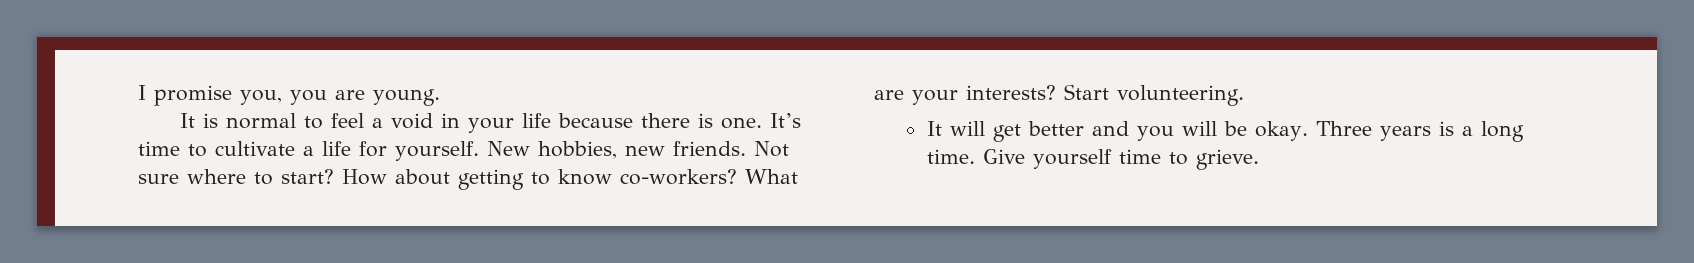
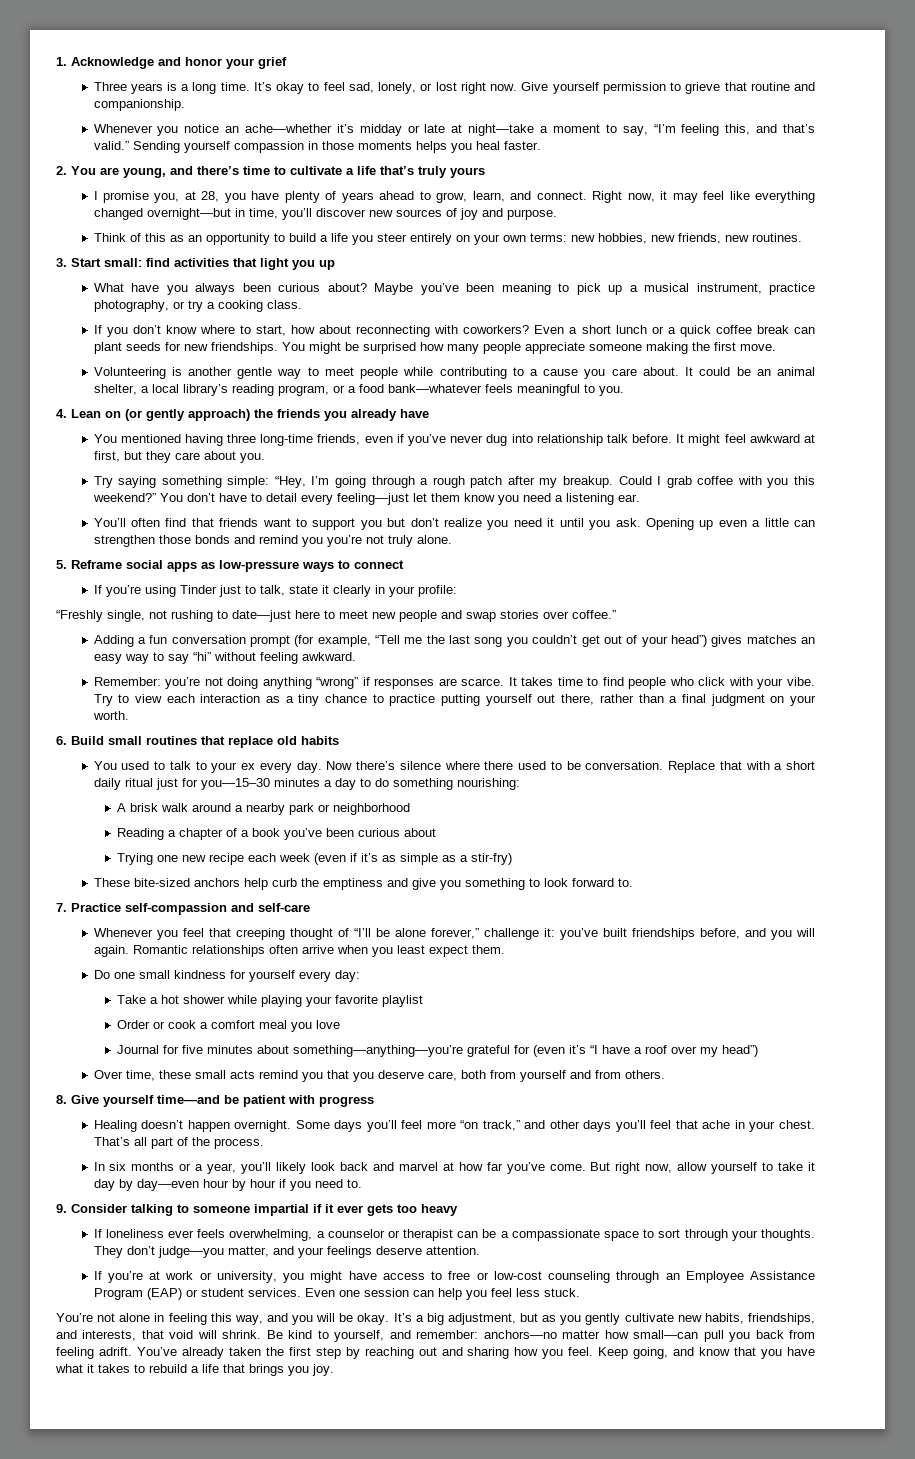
[138,85,440,106] [180,113,802,133] [138,141,789,161] [138,169,798,190] [874,84,1244,106] [926,121,1308,142] I promise you, you are young. // It is normal to feel a void in your life because there is one. It’s time to cultivate a life for yourself. New hobbies, new friends. Not sure where to start? How about getting to know co-workers? What are your interests? Start volunteering. // It will get better and you will be okay. -> [56,57,287,69] 1. Acknowledge and honor your grief //
[982,149,1259,170] Give yourself time to grieve. -> [253,82,816,94] [93,99,185,111] [93,124,816,136] [93,141,541,153] [56,166,485,178] [93,191,816,203] [93,208,557,220] [93,233,802,245] [56,258,335,270] [93,283,815,295] [93,300,302,312] [93,325,815,337] [93,342,776,354] [93,367,815,379] [93,384,624,396] [56,409,429,421] [93,434,815,446] [93,451,265,463] [93,476,815,488] [92,493,640,505] [93,518,816,530] [93,535,452,547] [56,560,404,572] [93,585,457,597] [56,610,616,622] [93,635,816,647] [93,652,356,664] [93,677,816,689] [93,694,817,706] [92,711,129,720] [56,736,339,748] [93,761,815,773] [93,778,520,790] [116,803,410,815] [116,828,436,840] [116,853,512,865] [93,878,633,890] [56,903,310,915] [93,928,816,940] [93,945,505,957] [93,970,360,982] [116,995,423,1007] [116,1020,340,1032] [116,1045,758,1057] [93,1070,665,1082] [56,1095,374,1107] [93,1120,816,1132] [93,1137,264,1149] [93,1162,815,1174] [93,1179,362,1191] [56,1204,458,1216] [93,1229,816,1241] [93,1246,480,1258] [93,1271,815,1283] [93,1288,580,1300] [56,1313,816,1325] [56,1330,816,1342] [56,1347,816,1359] [55,1364,334,1376] It’s okay to feel sad, lonely, or lost right now. Give yourself permission to grieve that routine and companionship. // Whenever you notice an ache—whether it’s midday or late at night—take a moment to say, “I’m feeling this, and that’s valid.” Sending yourself compassion in those moments helps you heal faster. // 2. You are young, and there’s time to cultivate a life that’s truly yours // I promise you, at 28, you have plenty of years ahead to grow, learn, and connect. Right now, it may feel like everything changed overnight—but in time, you’ll discover new sources of joy and purpose. // Think of this as an opportunity to build a life you steer entirely on your own terms: new hobbies, new friends, new routines. // 3. Start small: find activities that light you up // What have you always been curious about? Maybe you’ve been meaning to pick up a musical instrument, practice photography, or try a cooking class. // If you don’t know where to start, how about reconnecting with coworkers? Even a short lunch or a quick coffee break can plant seeds for new friendships. You might be surprised how many people appreciate someone making the first move. // Volunteering is another gentle way to meet people while contributing to a cause you care about. It could be an animal shelter, a local library’s reading program, or a food bank—whatever feels meaningful to you. // 4. Lean on (or gently approach) the friends you already have // You mentioned having three long-time friends, even if you’ve never dug into relationship talk before. It might feel awkward at first, but they care about you. // Try saying something simple: “Hey, I’m going through a rough patch after my breakup. Could I grab coffee with you this weekend?” You don’t have to detail every feeling—just let them know you need a listening ear. // You’ll often find that friends want to support you but don’t realize you need it until you ask. Opening up even a little can strengthen those bonds and remind you you’re not truly alone. // 5. Reframe social apps as low-pressure ways to connect // If you’re using Tinder just to talk, state it clearly in your profile: // “Freshly single, not rushing to date—just here to meet new people and swap stories over coffee.” // Adding a fun conversation prompt (for example, “Tell me the last song you couldn’t get out of your head”) gives matches an easy way to say “hi” without feeling awkward. // Remember: you’re not doing anything “wrong” if responses are scarce. It takes time to find people who click with your vibe. Try to view each interaction as a tiny chance to practice putting yourself out there, rather than a final judgment on your worth. // 6. Build small routines that replace old habits // You used to talk to your ex every day. Now there’s silence where there used to be conversation. Replace that with a short daily ritual just for you—15–30 minutes a day to do something nourishing: // A brisk walk around a nearby park or neighborhood // Reading a chapter of a book you’ve been curious about // Trying one new recipe each week (even if it’s as simple as a stir-fry) // These bite-sized anchors help curb the emptiness and give you something to look forward to. // 7. Practice self-compassion and self-care // Whenever you feel that creeping thought of “I’ll be alone forever,” challenge it: you’ve built friendships before, and you will again. Romantic relationships often arrive when you least expect them. // Do one small kindness for yourself every day: // Take a hot shower while playing your favorite playlist // Order or cook a comfort meal you love // Journal for five minutes about something—anything—you’re grateful for (even it’s “I have a roof over my head”) // Over time, these small acts remind you that you deserve care, both from yourself and from others. // 8. Give yourself time—and be patient with progress // Healing doesn’t happen overnight. Some days you’ll feel more “on track,” and other days you’ll feel that ache in your chest. That’s all part of the process. // In six months or a year, you’ll likely look back and marvel at how far you’ve come. But right now, allow yourself to take it day by day—even hour by hour if you need to. // 9. Consider talking to someone impartial if it ever gets too heavy // If loneliness ever feels overwhelming, a counselor or therapist can be a compassionate space to sort through your thoughts. They don’t judge—you matter, and your feelings deserve attention. // If you’re at work or university, you might have access to free or low-cost counseling through an Employee Assistance Program (EAP) or student services. Even one session can help you feel less stuck. // You’re not alone in feeling this way, and you will be okay. It’s a big adjustment, but as you gently cultivate new habits, friendships, and interests, that void will shrink. Be kind to yourself, and remember: anchors—no matter how small—can pull you back from feeling adrift. You’ve already taken the first step by reaching out and sharing how you feel. Keep going, and know that you have what it takes to rebuild a life that brings you joy.

